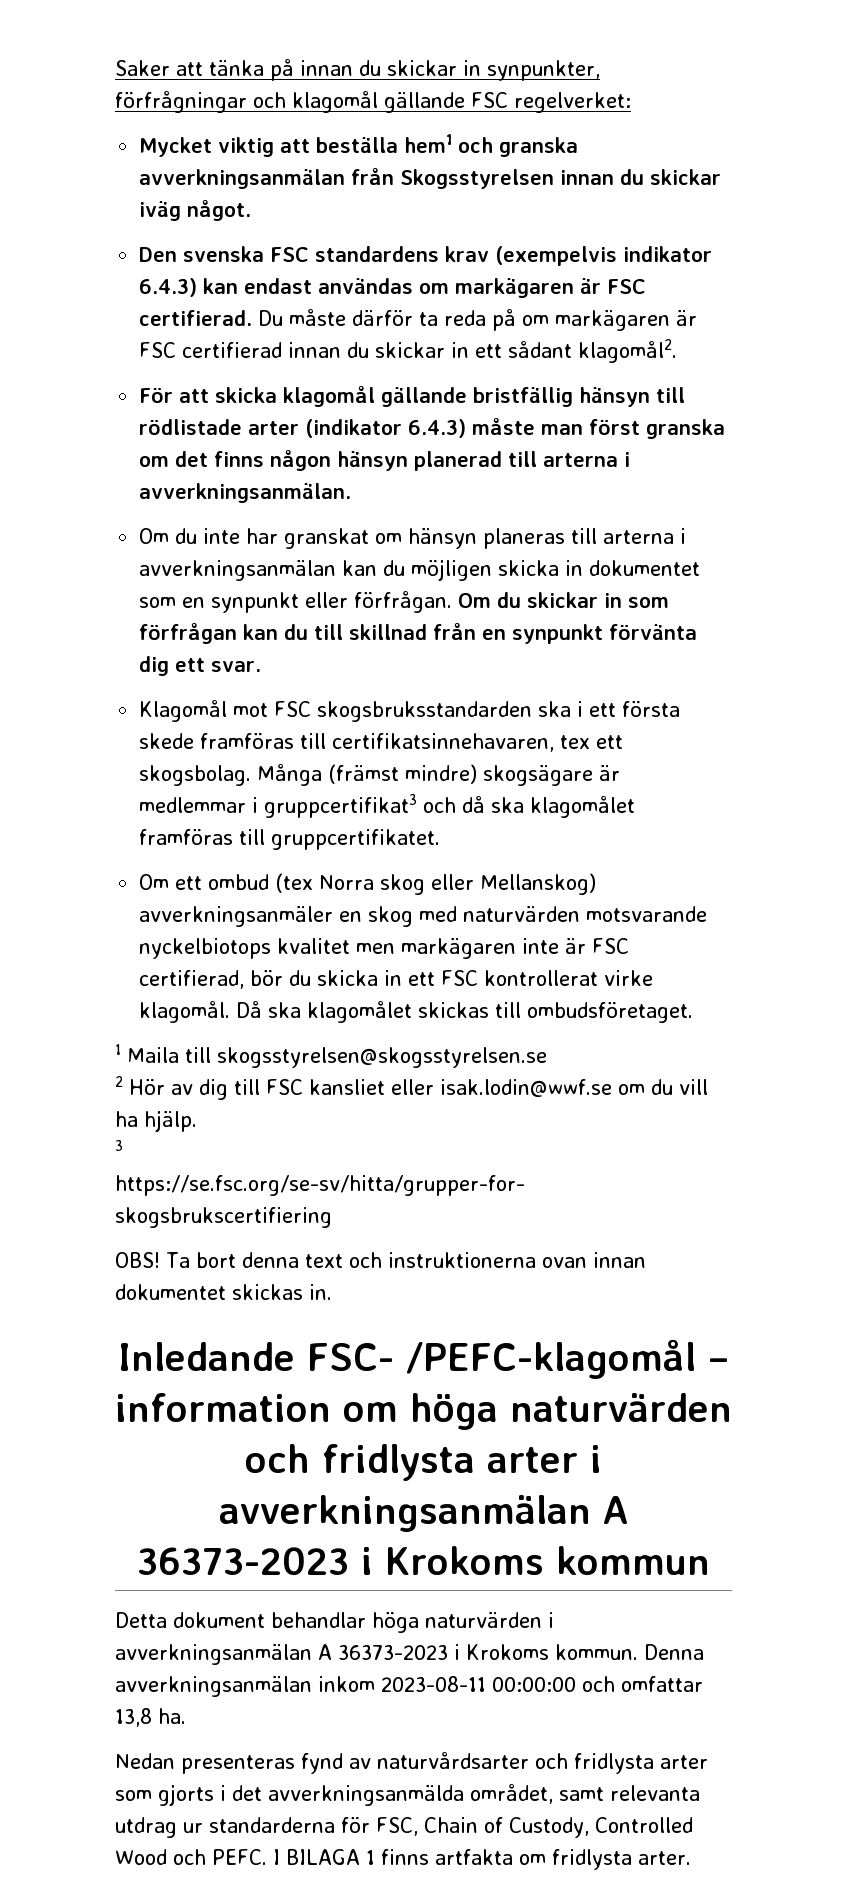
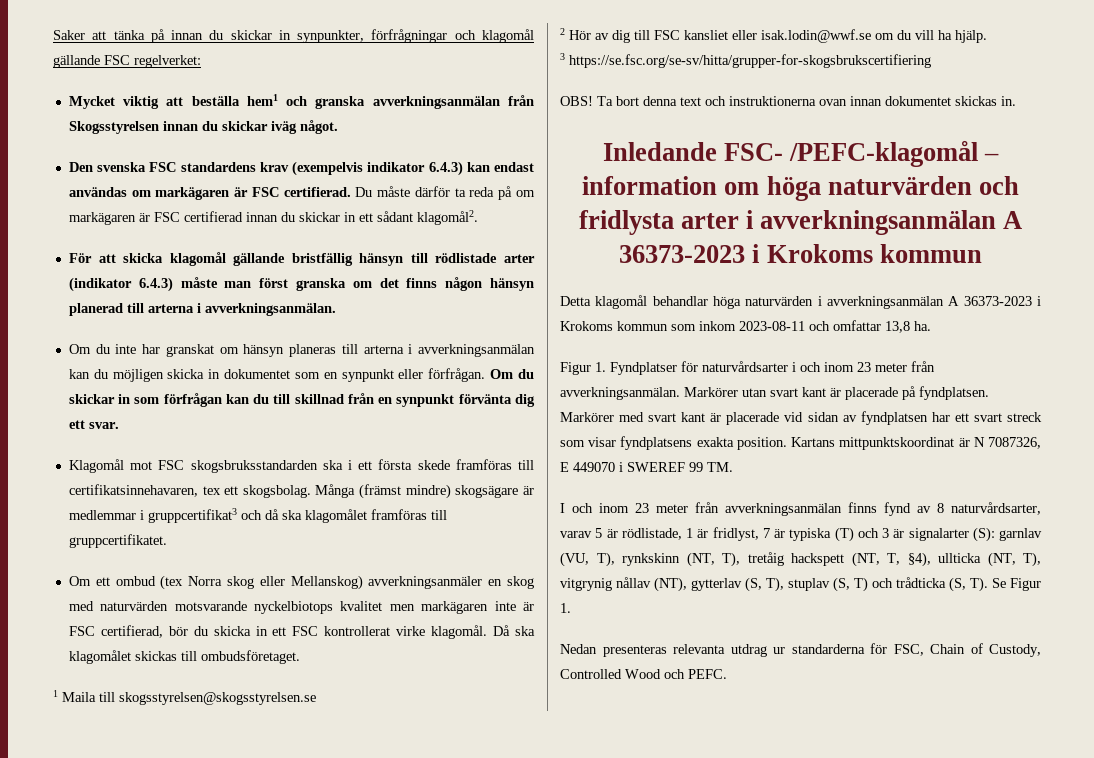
[173,1612,265,1628] dokument -> [595,295,648,309] klagomål
[555,1644,704,1660] [115,1676,312,1697] kommun. Denna avverkningsanmälan -> [617,321,696,331] kommun som
[492,1677,576,1692] 00:00:00 -> (805, 326) none
[115,1752,708,1774] [115,1784,604,1806] Nedan presenteras fynd av naturvårdsarter och fridlysta arter som gjorts i det avverkningsanmälda området, samt -> [560,361,935,375] [560,386,989,400] [560,411,1042,425] [560,436,1041,450] [560,462,733,472] [560,502,1041,516] [560,527,1042,542] [560,552,1041,567] [560,577,1041,592] [560,603,571,613] [560,644,667,657] Figur 1. Fyndplatser för naturvårdsarter i och inom 23 meter från avverkningsanmälan. Markörer utan svart kant är placerade på fyndplatsen. Markörer med svart kant är placerade vid sidan av fyndplatsen har ett svart streck som visar fyndplatsens exakta position. Kartans mittpunktskoordinat är N 7087326, E 449070 i SWEREF 99 TM. // I och inom 23 meter från avverkningsanmälan finns fynd av 8 naturvårdsarter, varav 5 är rödlistade, 1 är fridlyst, 7 är typiska (T) och 3 är signalarter (S): garnlav (VU, T), rynkskinn (NT, T), tretåig hackspett (NT, T, §4), ullticka (NT, T), vitgrynig nållav (NT), gytterlav (S, T), stuplav (S, T) och trådticka (S, T). Se Figur 1. // Nedan presenteras
[272,1849,691,1870] I BILAGA 1 finns artfakta om fridlysta arter. -> (727, 674) none

